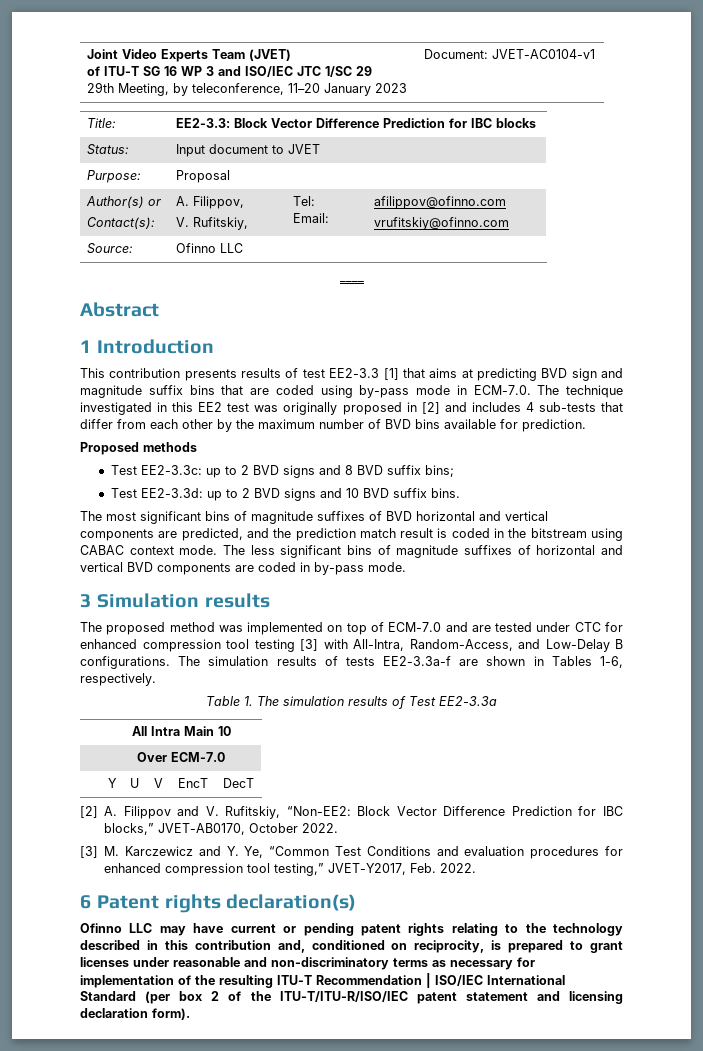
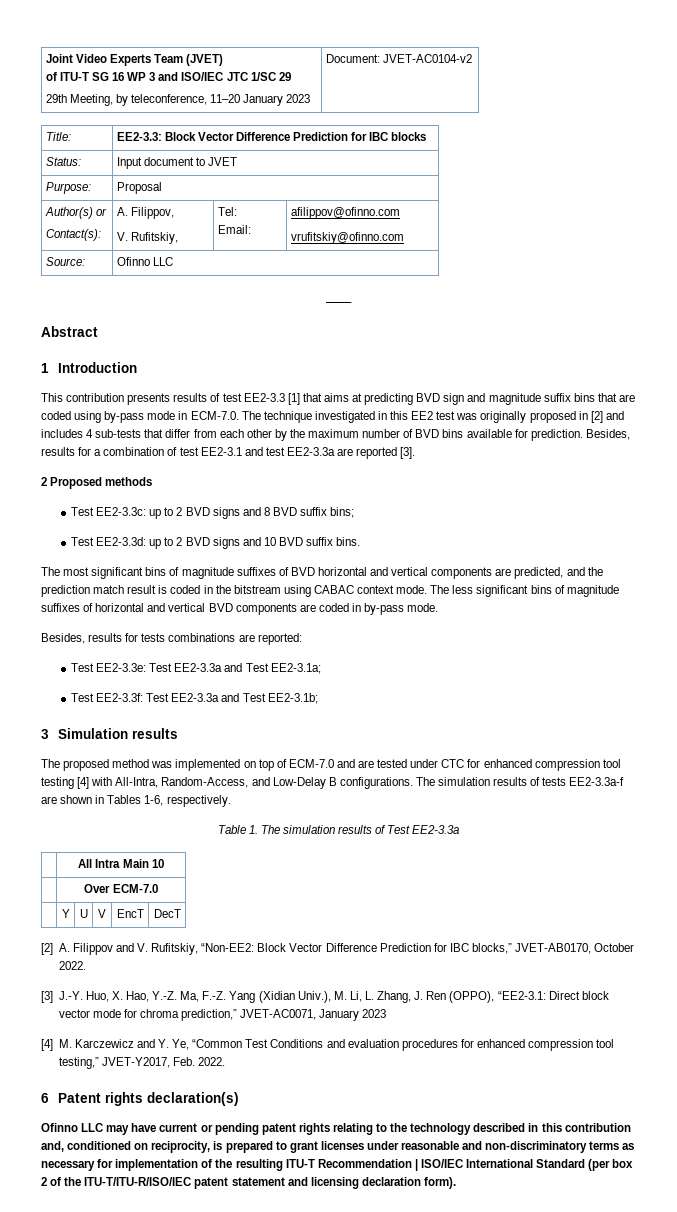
[491,49,595,59] JVET-AC0104-v1 -> [382,54,472,63] JVET-AC0104-v2
(586, 425) // -> [585,429,630,440] [41,447,416,459] [41,477,47,486] Besides, results for a combination of test EE2-3.1 and test EE2-3.3a are reported [3]. // 2
(406, 567) none -> [41,633,302,645] [71,663,321,674] [71,693,318,704] // Besides, results for tests combinations are reported: // Test EE2-3.3e: Test EE2-3.3a and Test EE2-3.1a; // Test EE2-3.3f: Test EE2-3.3a and Test EE2-3.1b;
[300,639,318,651] [3] -> [77,777,90,789] [4]
(98, 852) none -> [58,991,609,1003] [58,1009,387,1021] [41,1039,53,1051] J.-Y. Huo, X. Hao, Y.-Z. Ma, F.-Z. Yang (Xidian Univ.), M. Li, L. Zhang, J. Ren (OPPO), “EE2-3.1: Direct block vector mode for chroma prediction,” JVET-AC0071, January 2023 // [4]

